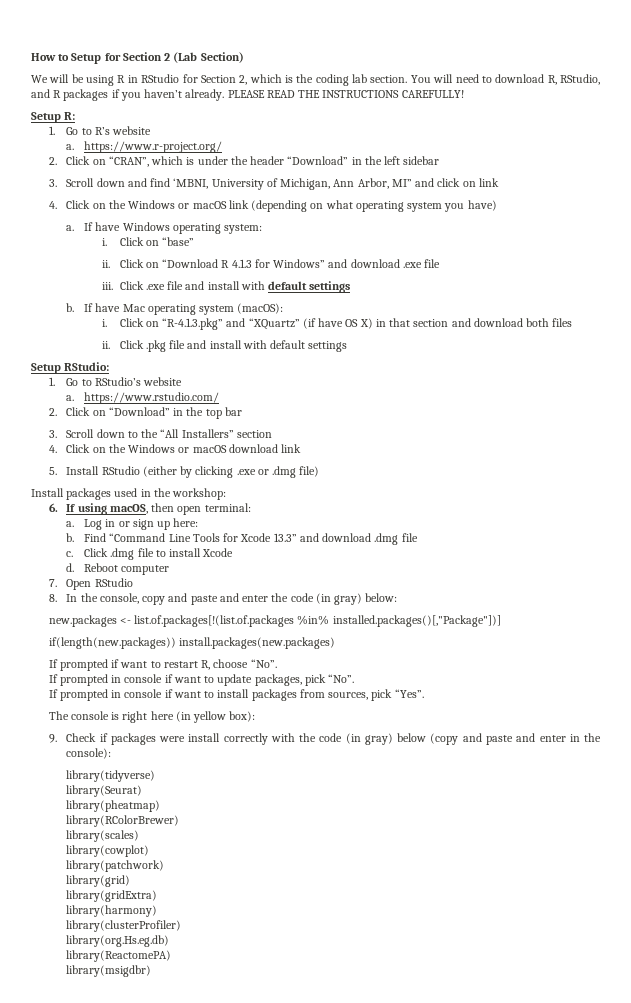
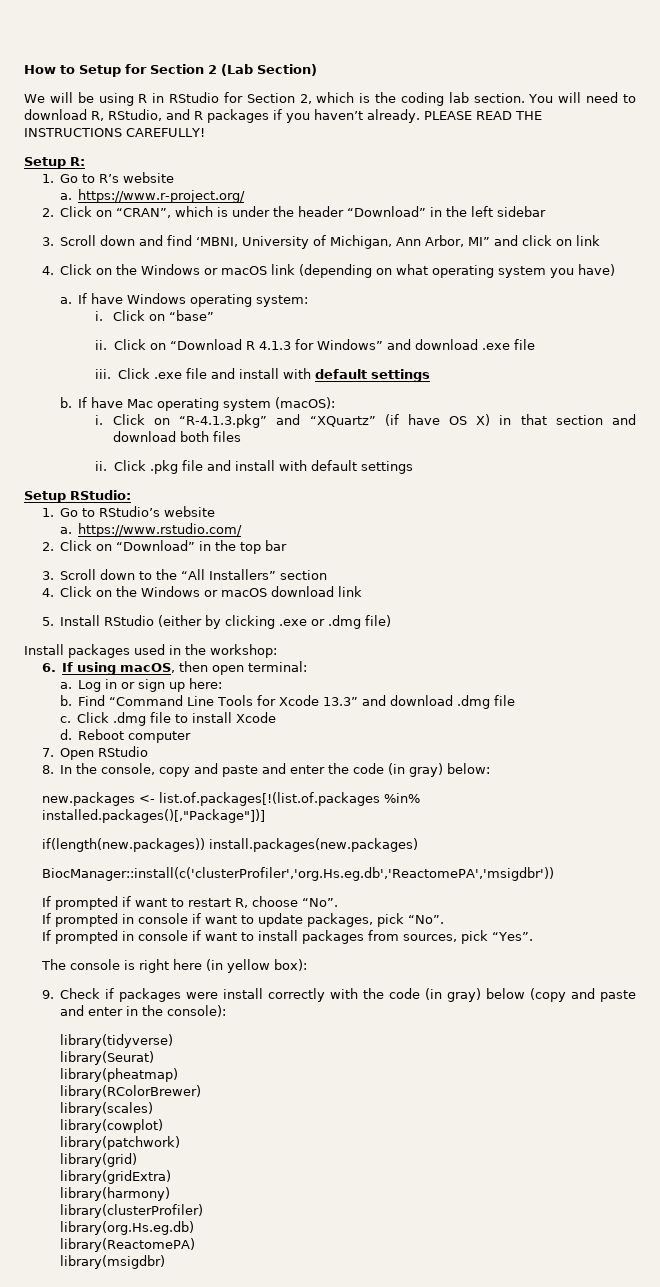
(335, 643) none -> [41,867,554,881] // BiocManager::install(c('clusterProfiler','org.Hs.eg.db','ReactomePA','msigdbr'))

